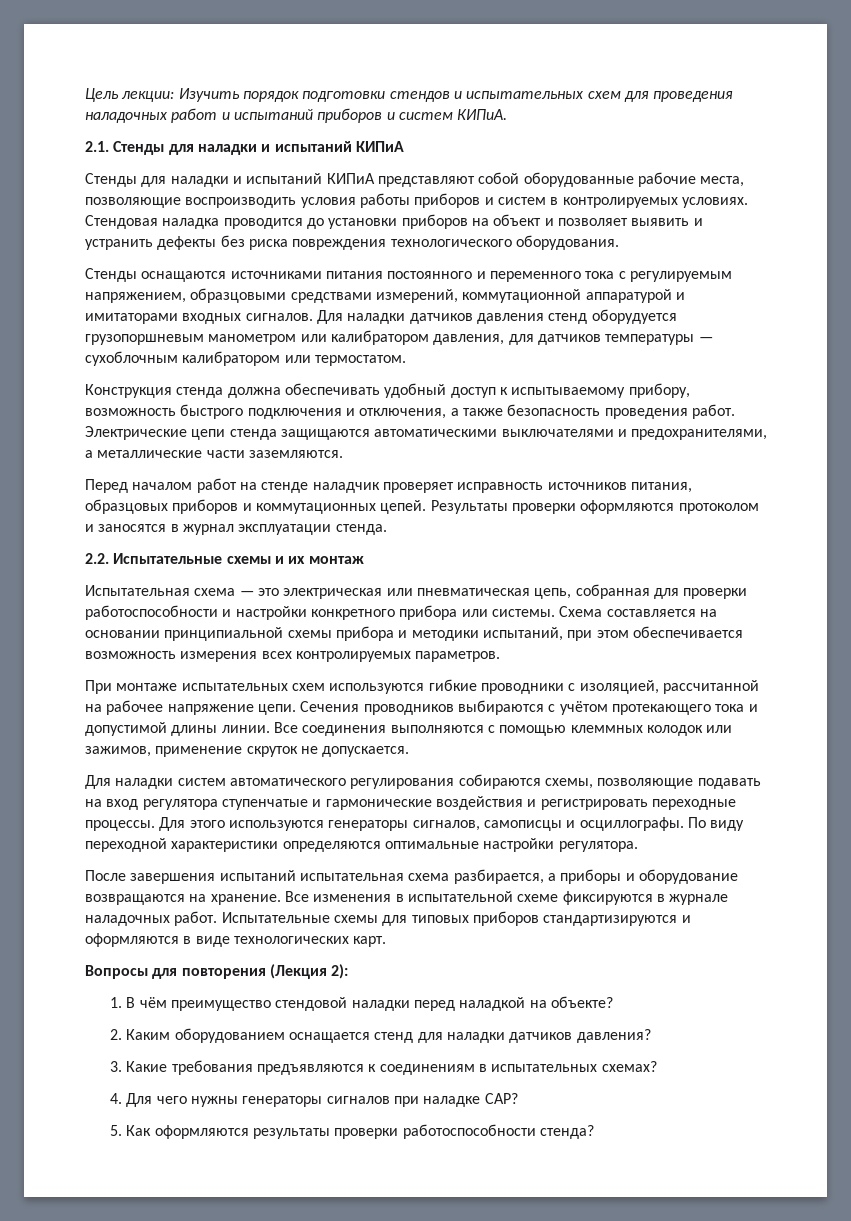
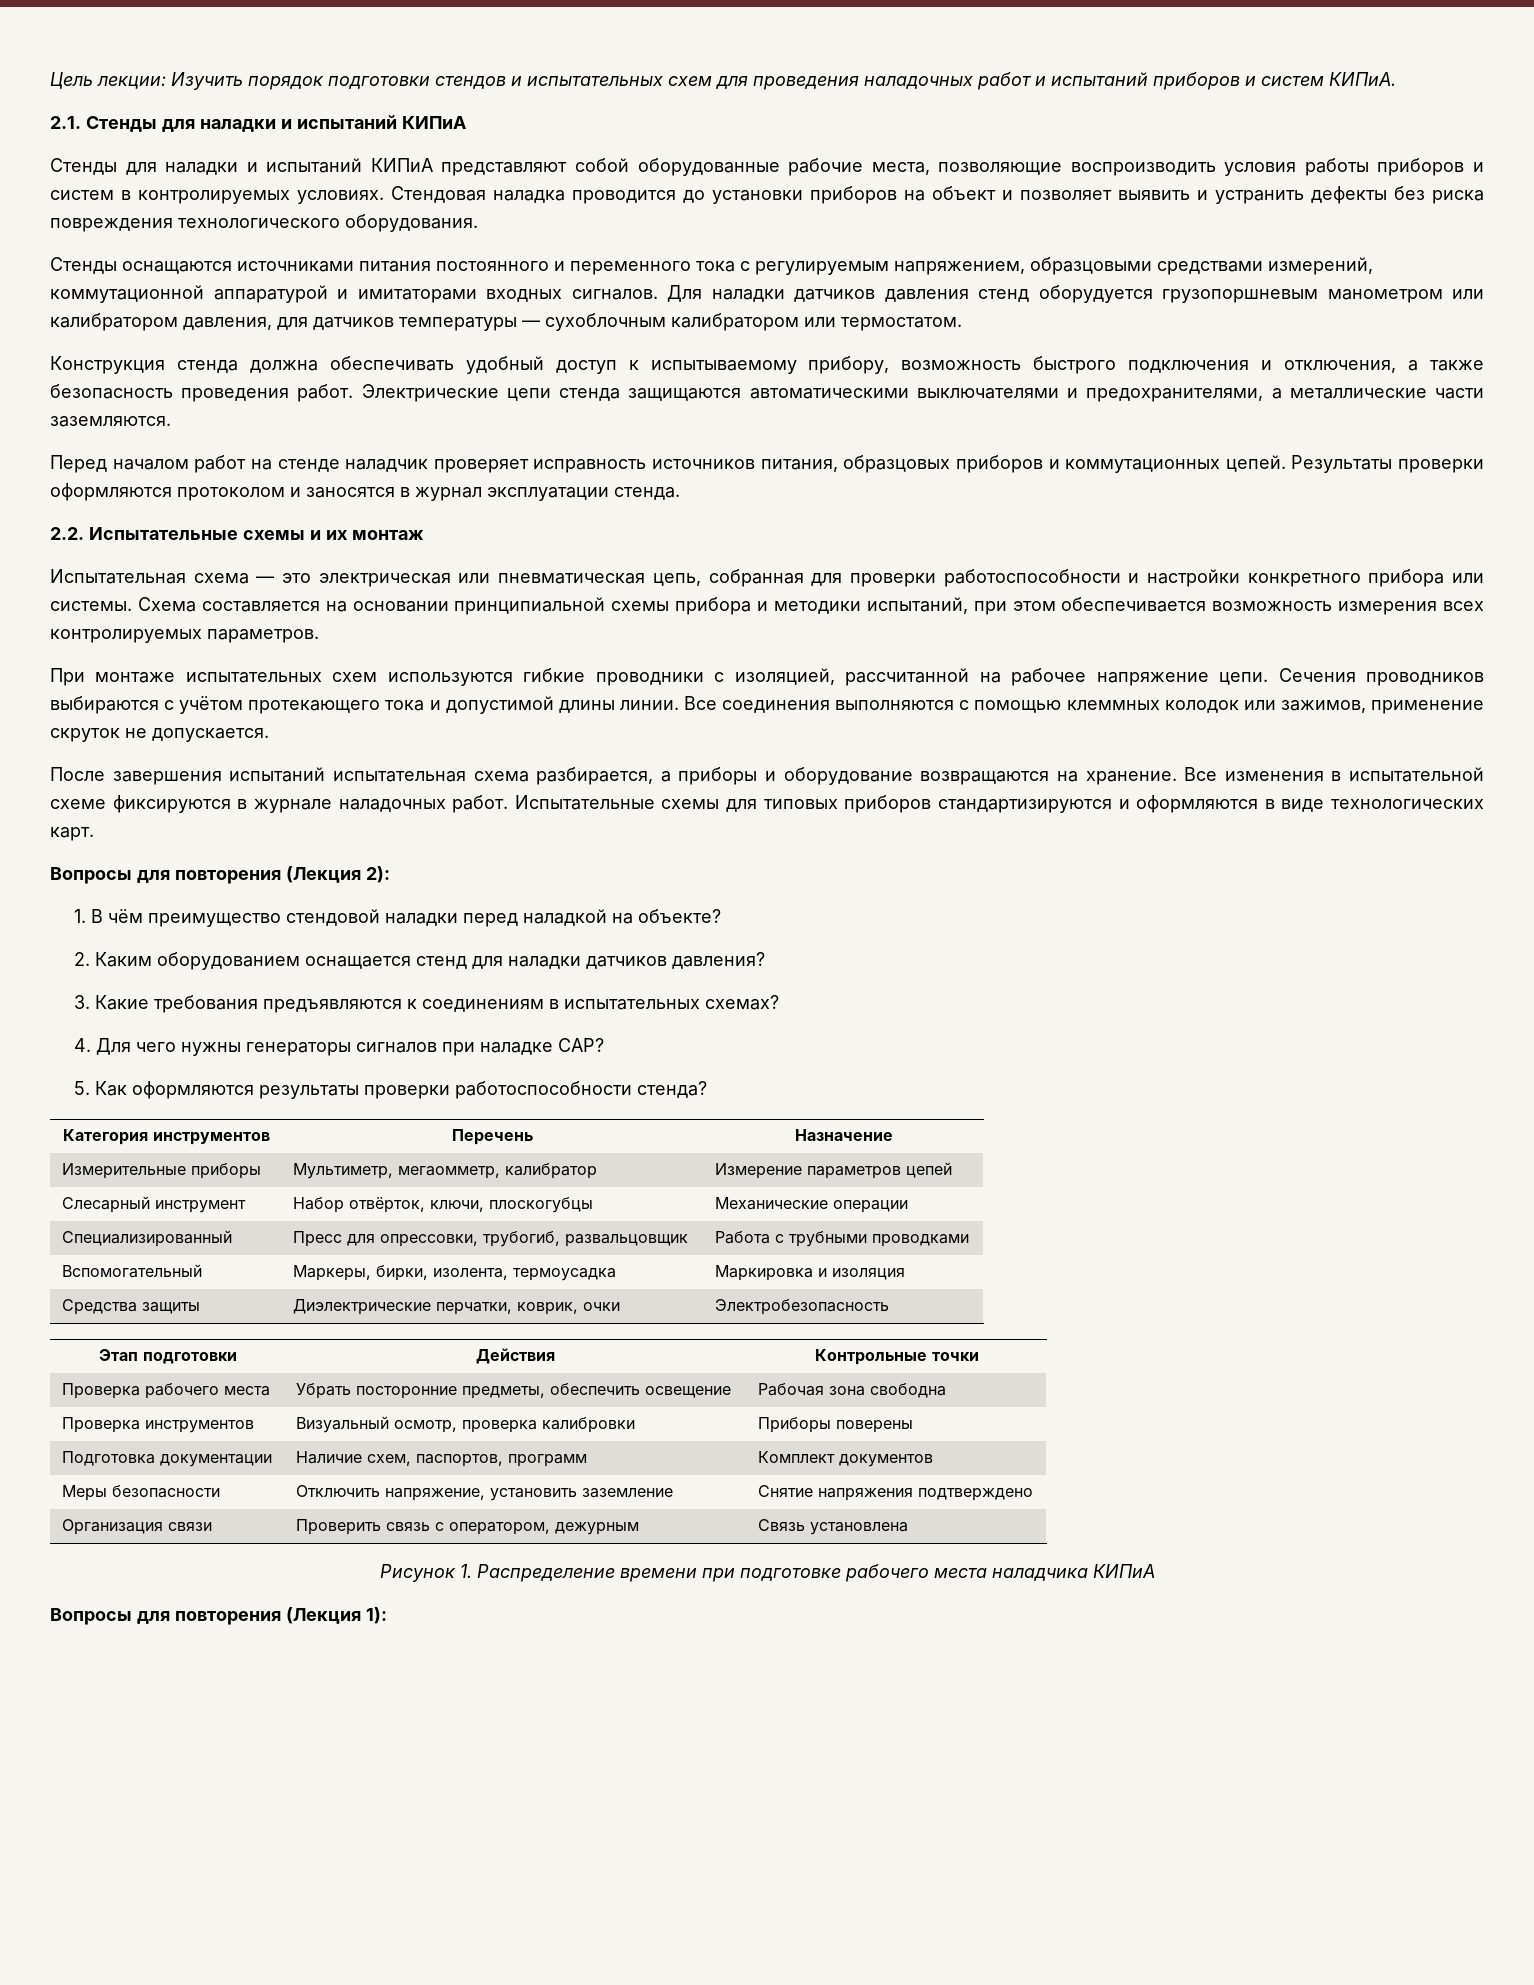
[85,774,761,789] [85,796,736,810] [85,817,745,831] [85,838,638,852] // Для наладки систем автоматического регулирования собираются схемы, позволяющие подавать на вход регулятора ступенчатые и гармонические воздействия и регистрировать переходные процессы. Для этого используются генераторы сигналов, самописцы и осциллографы. По виду переходной характеристики определяются оптимальные настройки регулятора. -> (269, 735) none
(594, 1132) none -> [62,1129,270,1145] [452,1129,533,1145] [794,1129,893,1141] [61,1163,261,1179] [292,1163,597,1179] [714,1162,952,1179] [61,1196,246,1213] [292,1197,593,1213] [714,1197,908,1213] [61,1230,232,1247] [292,1231,688,1247] [714,1231,969,1247] [61,1264,202,1278] [292,1265,616,1281] [714,1265,905,1281] [61,1299,200,1315] [292,1299,620,1315] [714,1299,889,1315] [98,1349,237,1364] [476,1348,555,1364] [814,1349,979,1365] [61,1383,270,1399] [295,1383,731,1399] [757,1383,946,1398] [61,1417,254,1433] [295,1416,635,1433] [757,1417,913,1433] [61,1451,272,1467] [295,1451,587,1467] [757,1451,933,1467] [61,1485,220,1501] [295,1485,673,1501] [757,1485,1033,1501] [61,1519,212,1535] [295,1519,639,1535] [757,1519,908,1535] [379,1564,1155,1582] [50,1607,387,1625] // Категория инструментов | Перечень | Назначение // Измерительные приборы | Мультиметр, мегаомметр, калибратор | Измерение параметров цепей // Слесарный инструмент | Набор отвёрток, ключи, плоскогубцы | Механические операции // Специализированный | Пресс для опрессовки, трубогиб, развальцовщик | Работа с трубными проводками // Вспомогательный | Маркеры, бирки, изолента, термоусадка | Маркировка и изоляция // Средства защиты | Диэлектрические перчатки, коврик, очки | Электробезопасность // Этап подготовки | Действия | Контрольные точки // Проверка рабочего места | Убрать посторонние предметы, обеспечить освещение | Рабочая зона свободна // Проверка инструментов | Визуальный осмотр, проверка калибровки | Приборы поверены // Подготовка документации | Наличие схем, паспортов, программ | Комплект документов // Меры безопасности | Отключить напряжение, установить заземление | Снятие напряжения подтверждено // Организация связи | Проверить связь с оператором, дежурным | Связь установлена // Рисунок 1. Распределение времени при подготовке рабочего места наладчика КИПиА // Вопросы для повторения (Лекция 1):

